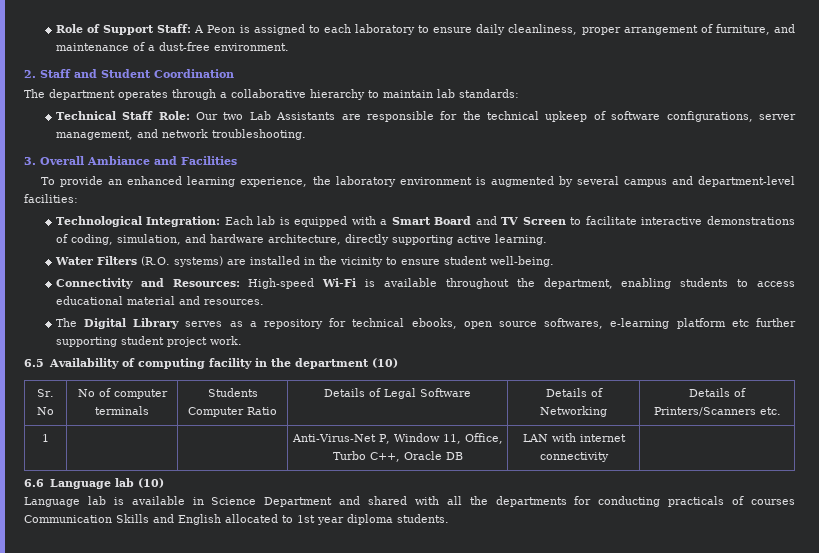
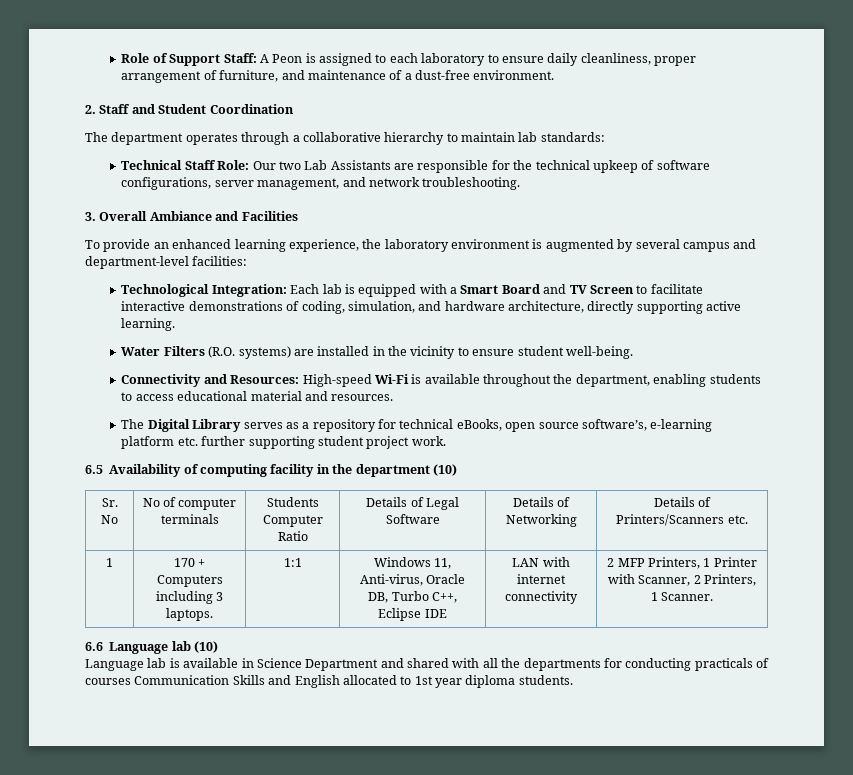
[411,318,457,329] ebooks, -> [456,419,502,431] eBooks,
[544,318,604,329] softwares, -> [581,419,647,431] software’s,
[731,319,749,327] etc -> [177,437,198,446] etc.
[291,433,503,444] [332,451,463,462] [522,433,626,442] [539,452,609,462] | | Anti-Virus-Net P, Window 11, Office, Turbo C++, Oracle DB | LAN with internet connectivity | -> [173,558,206,567] [156,575,223,587] [155,591,224,604] [166,608,213,621] [283,558,302,567] [373,557,452,569] [359,574,466,586] [368,591,457,603] [378,608,447,621] [512,557,570,567] [517,574,566,584] [505,591,578,604] [607,557,757,569] [607,574,757,586] [650,592,714,601] 170 + Computers including 3 laptops. | 1:1 | Windows 11, Anti-virus, Oracle DB, Turbo C++, Eclipse IDE | LAN with internet connectivity | 2 MFP Printers, 1 Printer with Scanner, 2 Printers, 1 Scanner.

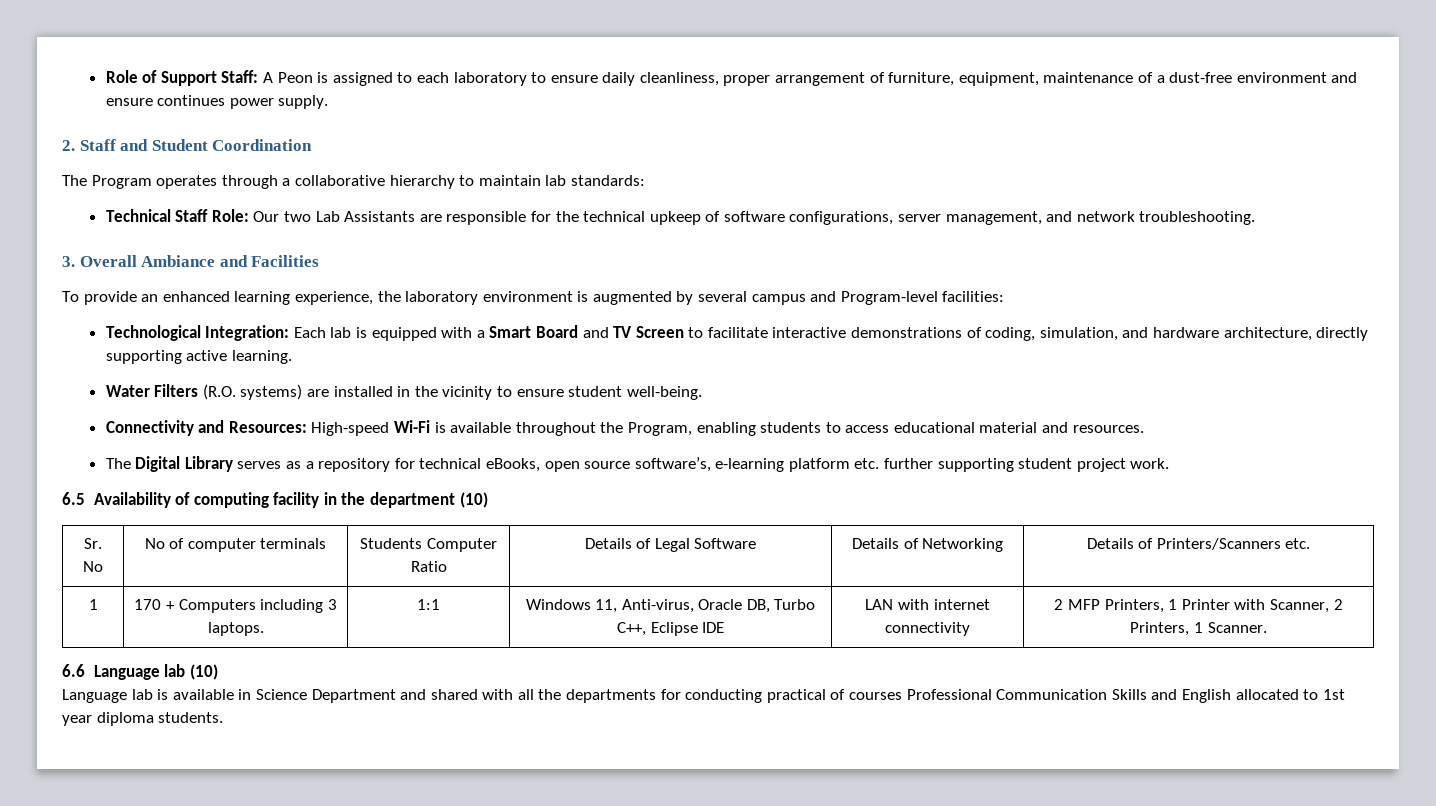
[281,70,305,80] and -> [958,72,1039,86] equipment,
[473,70,555,80] environment. -> [1236,72,1358,83] [105,95,329,109] environment and ensure continues power supply.
[111,132,184,145] department -> [91,175,152,189] Program
[85,256,189,269] department-level -> [840,291,938,305] Program-level
[575,374,650,387] department, -> [627,422,692,436] Program,
[694,658,753,671] practicals -> [766,689,826,703] practical
(131, 681) none -> [906,689,992,700] Professional

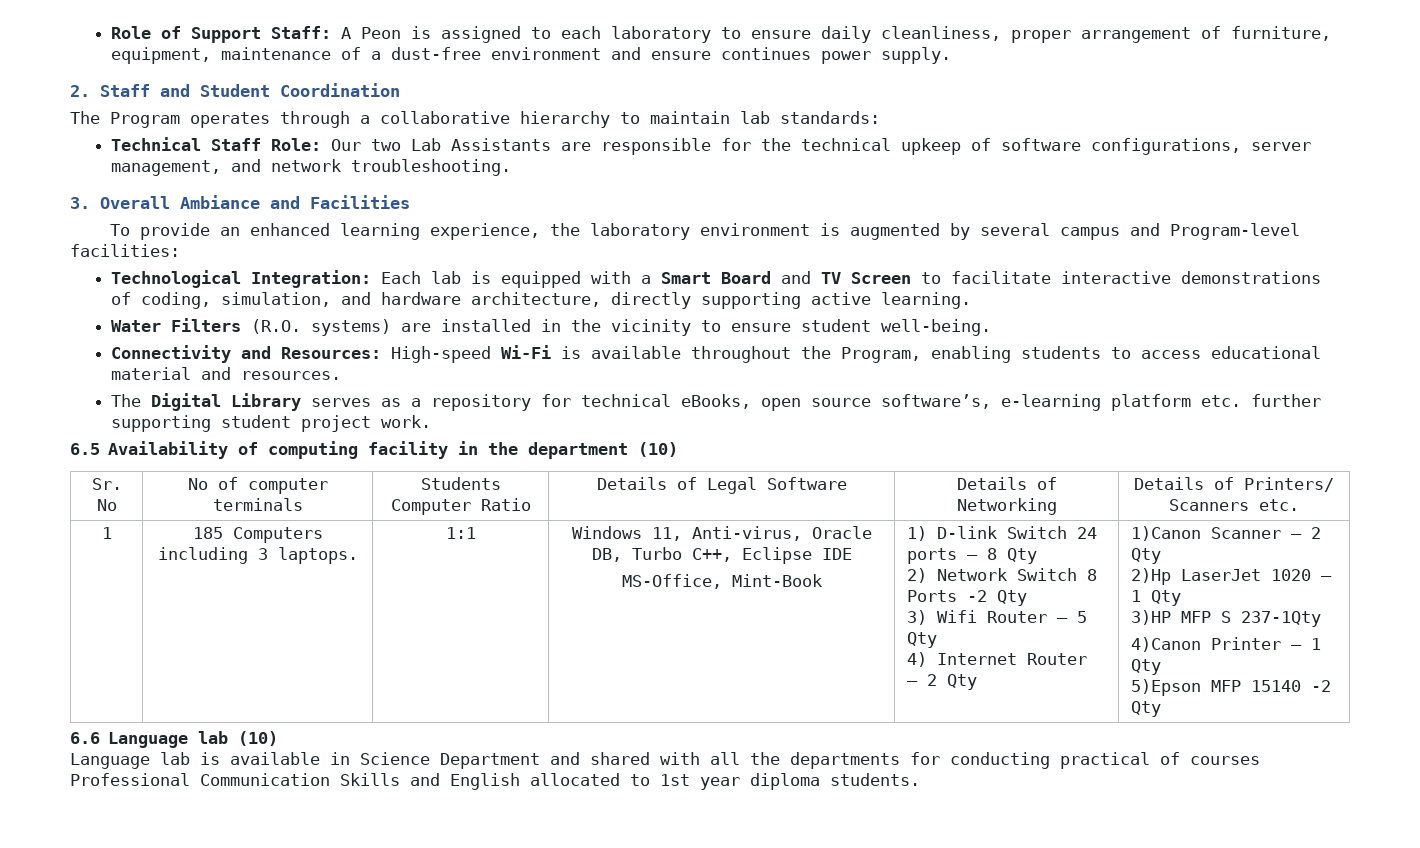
[1156,538,1281,550] Printers/Scanners -> [1244,477,1334,492] [1169,499,1249,511] Printers/ Scanners
[134,599,175,610] 170 + -> [192,527,223,539] 185
[865,599,990,610] [885,622,970,636] [1054,599,1343,613] [1130,622,1267,636] | LAN with internet connectivity | 2 MFP Printers, 1 Printer with Scanner, 2 Printers, 1 Scanner. -> [621,574,822,589] [906,526,1097,541] [906,548,1037,564] [906,568,1097,583] [906,590,1027,606] [906,610,1087,625] [906,632,937,648] [906,652,1087,667] [906,674,977,690] [1130,526,1321,541] [1130,548,1161,564] [1130,568,1332,585] [1130,590,1181,606] [1130,610,1321,627] [1130,637,1321,652] [1130,659,1161,675] [1130,679,1331,696] [1130,701,1161,717] // MS-Office, Mint-Book | 1) D-link Switch 24 ports – 8 Qty // 2) Network Switch 8 Ports -2 Qty // 3) Wifi Router – 5 Qty // 4) Internet Router – 2 Qty | 1)Canon Scanner – 2 Qty // 2)Hp LaserJet 1020 – 1 Qty // 3)HP MFP S 237-1Qty // 4)Canon Printer – 1 Qty // 5)Epson MFP 15140 -2 Qty

